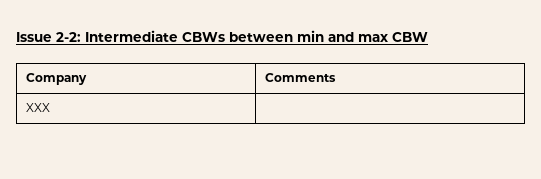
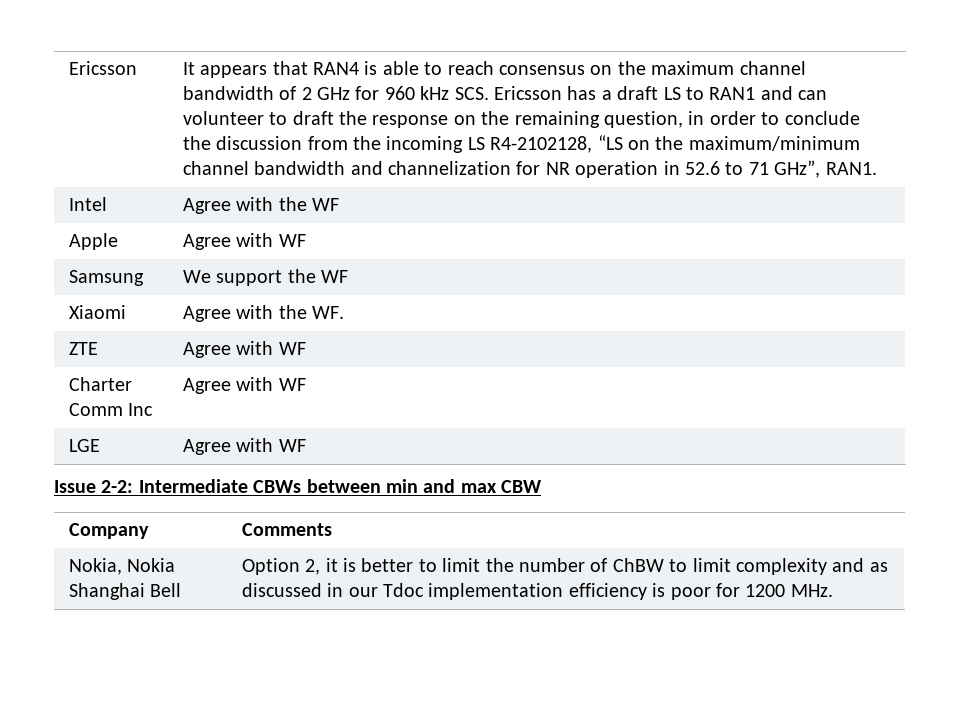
(16, 37) none -> [68,61,137,75] [182,61,806,78] [182,86,828,100] [182,111,860,128] [182,135,860,153] [182,160,877,178] [68,197,107,211] [182,197,339,214] [68,233,118,250] [182,233,306,250] [68,270,144,286] [182,269,348,286] [68,305,126,319] [182,305,344,322] [68,342,98,355] [182,341,306,358] [68,377,132,391] [68,403,154,416] [182,377,306,394] [68,439,100,452] [182,438,306,455] Ericsson | It appears that RAN4 is able to reach consensus on the maximum channel bandwidth of 2 GHz for 960 kHz SCS. Ericsson has a draft LS to RAN1 and can volunteer to draft the response on the remaining question, in order to conclude the discussion from the incoming LS R4-2102128, “LS on the maximum/minimum channel bandwidth and channelization for NR operation in 52.6 to 71 GHz”, RAN1. // Intel | Agree with the WF // Apple | Agree with WF // Samsung | We support the WF // Xiaomi | Agree with the WF. // ZTE | Agree with WF // Charter Comm Inc | Agree with WF // LGE | Agree with WF //
[25,103,50,112] XXX | -> [68,558,176,575] [68,583,182,600] [241,558,888,575] [241,583,833,600] Nokia, Nokia Shanghai Bell | Option 2, it is better to limit the number of ChBW to limit complexity and as discussed in our Tdoc implementation efficiency is poor for 1200 MHz.

